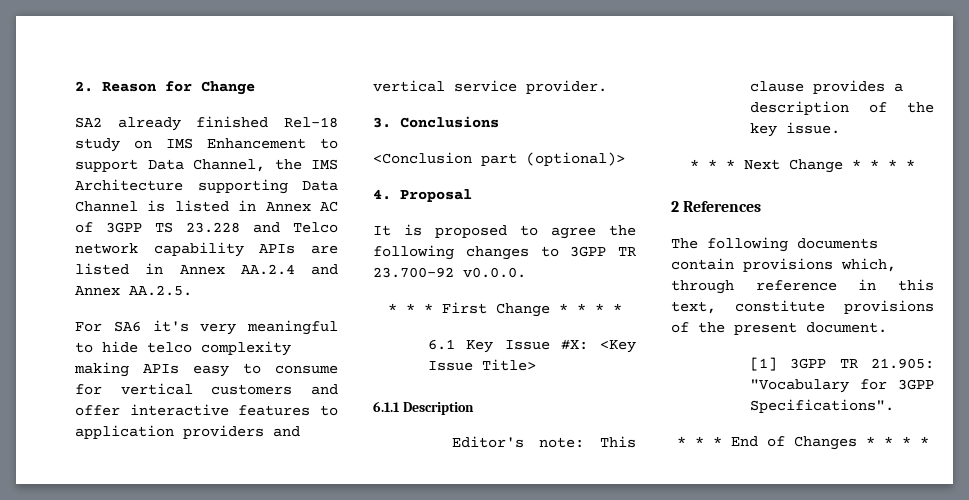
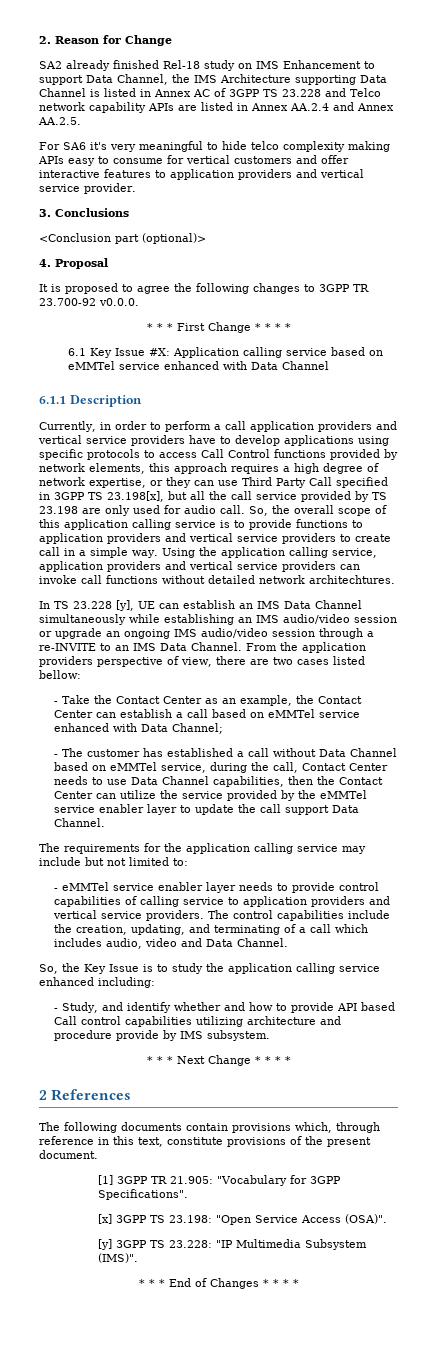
[600,340,636,353] [427,359,536,371] [373,401,474,415] [451,436,636,448] [749,80,903,94] [749,101,934,115] [749,122,840,137] <Key Issue Title> // 6.1.1 Description // Editor's note: This clause provides a description of the key issue. -> [173,347,384,358] [68,361,330,370] [39,395,142,407] [39,421,397,432] [38,435,389,446] [39,449,398,460] [39,463,379,474] [39,477,388,488] [39,491,387,502] [39,505,387,516] [39,519,363,530] [39,533,391,544] [39,547,377,558] [39,561,360,572] [39,575,395,584] [39,600,362,611] [39,614,397,625] [39,628,374,639] [39,642,366,653] [39,656,365,667] [39,670,81,679] [53,695,362,706] [53,709,360,718] [53,723,223,734] [53,748,397,757] [53,762,388,773] [53,776,383,787] [53,790,367,801] [53,804,359,815] [53,818,105,827] [39,843,366,854] [39,857,188,866] [53,882,379,893] [53,896,390,907] [52,910,390,921] [53,924,368,935] [53,938,288,949] [39,963,380,974] [39,977,155,988] [53,1002,395,1013] [53,1016,341,1027] [53,1030,270,1041] Application calling service based on eMMTel service enhanced with Data Channel // 6.1.1 Description // Currently, in order to perform a call application providers and vertical service providers have to develop applications using specific protocols to access Call Control functions provided by network elements, this approach requires a high degree of network expertise, or they can use Third Party Call specified in 3GPP TS 23.198[x], but all the call service provided by TS 23.198 are only used for audio call. So, the overall scope of this application calling service is to provide functions to application providers and vertical service providers to create call in a simple way. Using the application calling service, application providers and vertical service providers can invoke call functions without detailed network architechtures. // In TS 23.228 [y], UE can establish an IMS Data Channel simultaneously while establishing an IMS audio/video session or upgrade an ongoing IMS audio/video session through a re-INVITE to an IMS Data Channel. From the application providers perspective of view, there are two cases listed bellow: // - Take the Contact Center as an example, the Contact Center can establish a call based on eMMTel service enhanced with Data Channel; // - The customer has established a call without Data Channel based on eMMTel service, during the call, Contact Center needs to use Data Channel capabilities, then the Contact Center can utilize the service provided by the eMMTel service enabler layer to update the call support Data Channel. // The requirements for the application calling service may include but not limited to: // - eMMTel service enabler layer needs to provide control capabilities of calling service to application providers and vertical service providers. The control capabilities include the creation, updating, and terminating of a call which includes audio, video and Data Channel. // So, the Key Issue is to study the application calling service enhanced including: // - Study, and identify whether and how to provide API based Call control capabilities utilizing architecture and procedure provide by IMS subsystem.
(894, 406) none -> [97,1214,387,1225] [97,1239,367,1250] [97,1253,138,1263] // [x] 3GPP TS 23.198: "Open Service Access (OSA)". // [y] 3GPP TS 23.228: "IP Multimedia Subsystem (IMS)".

